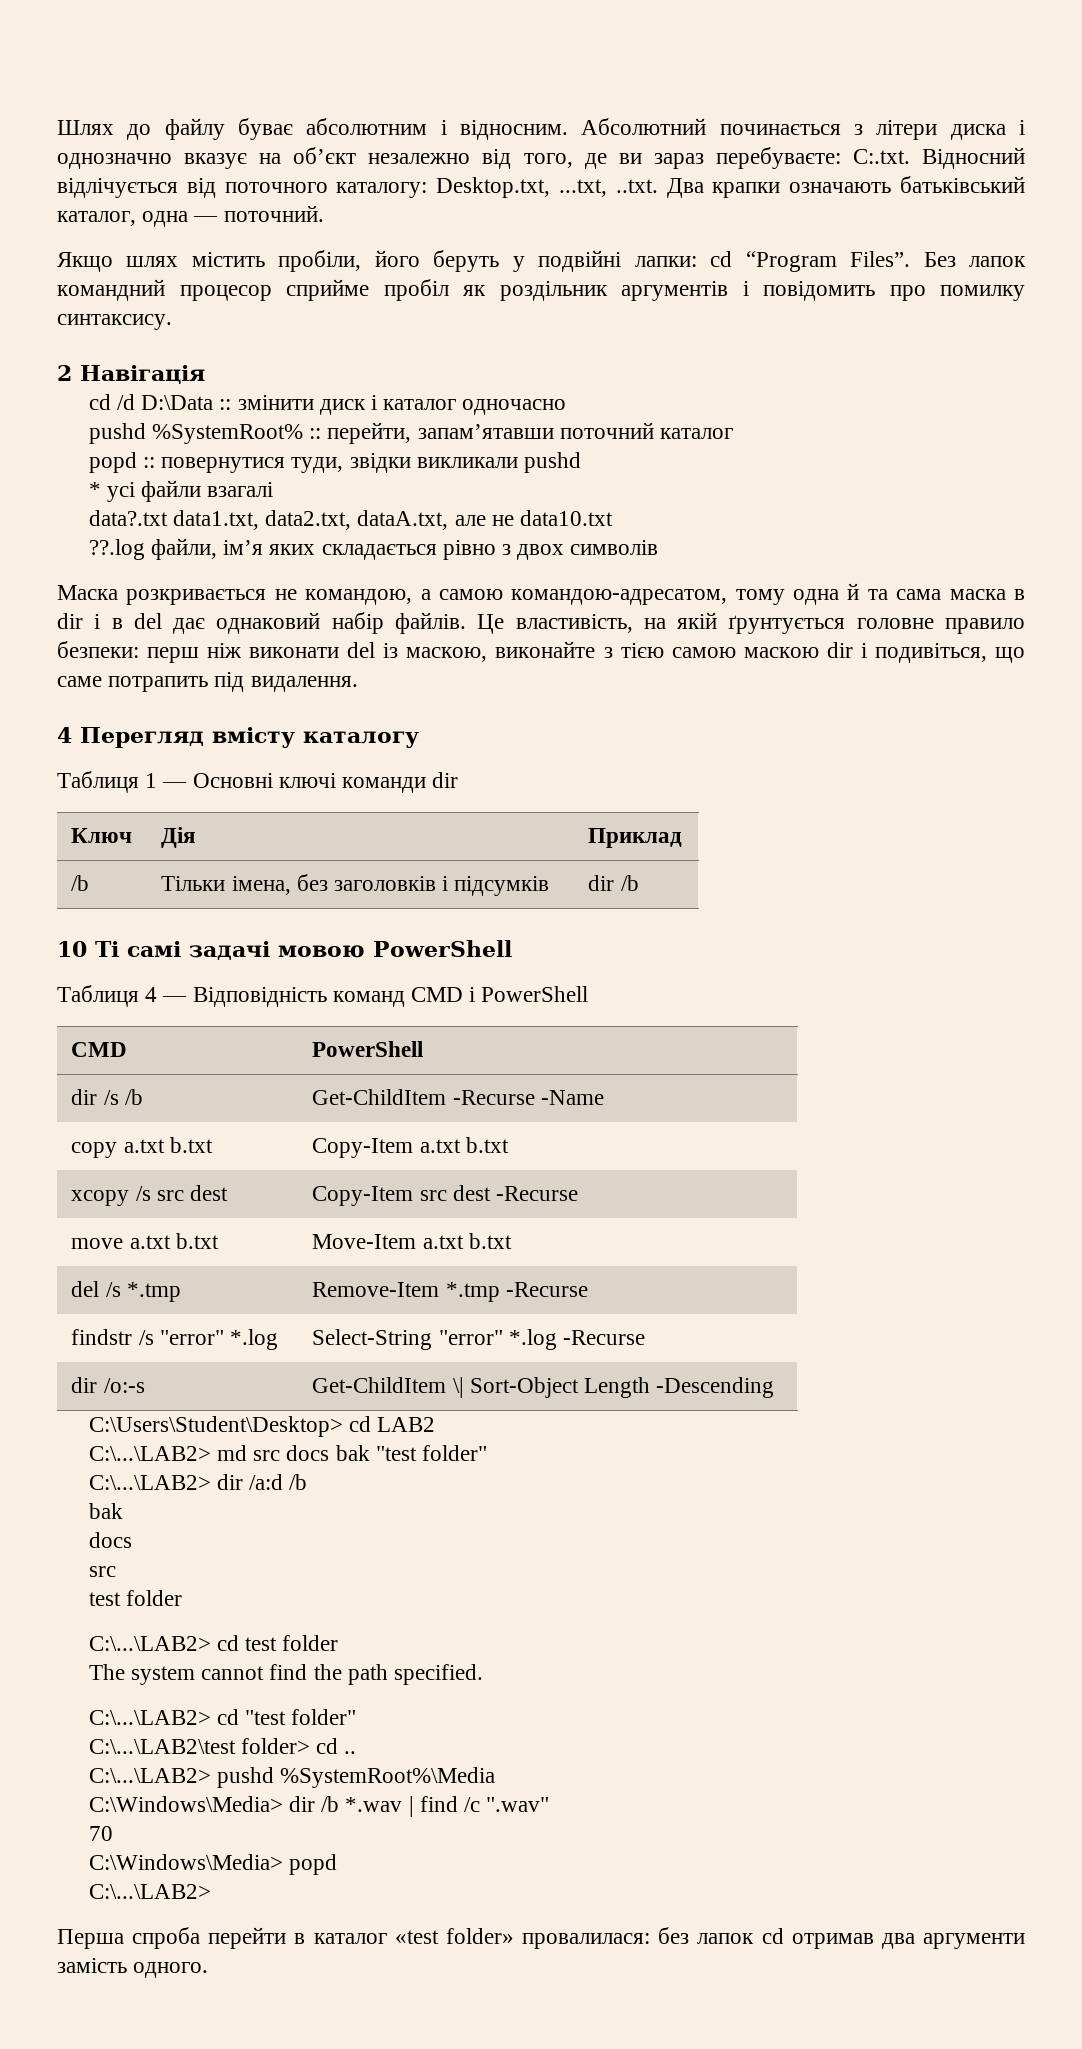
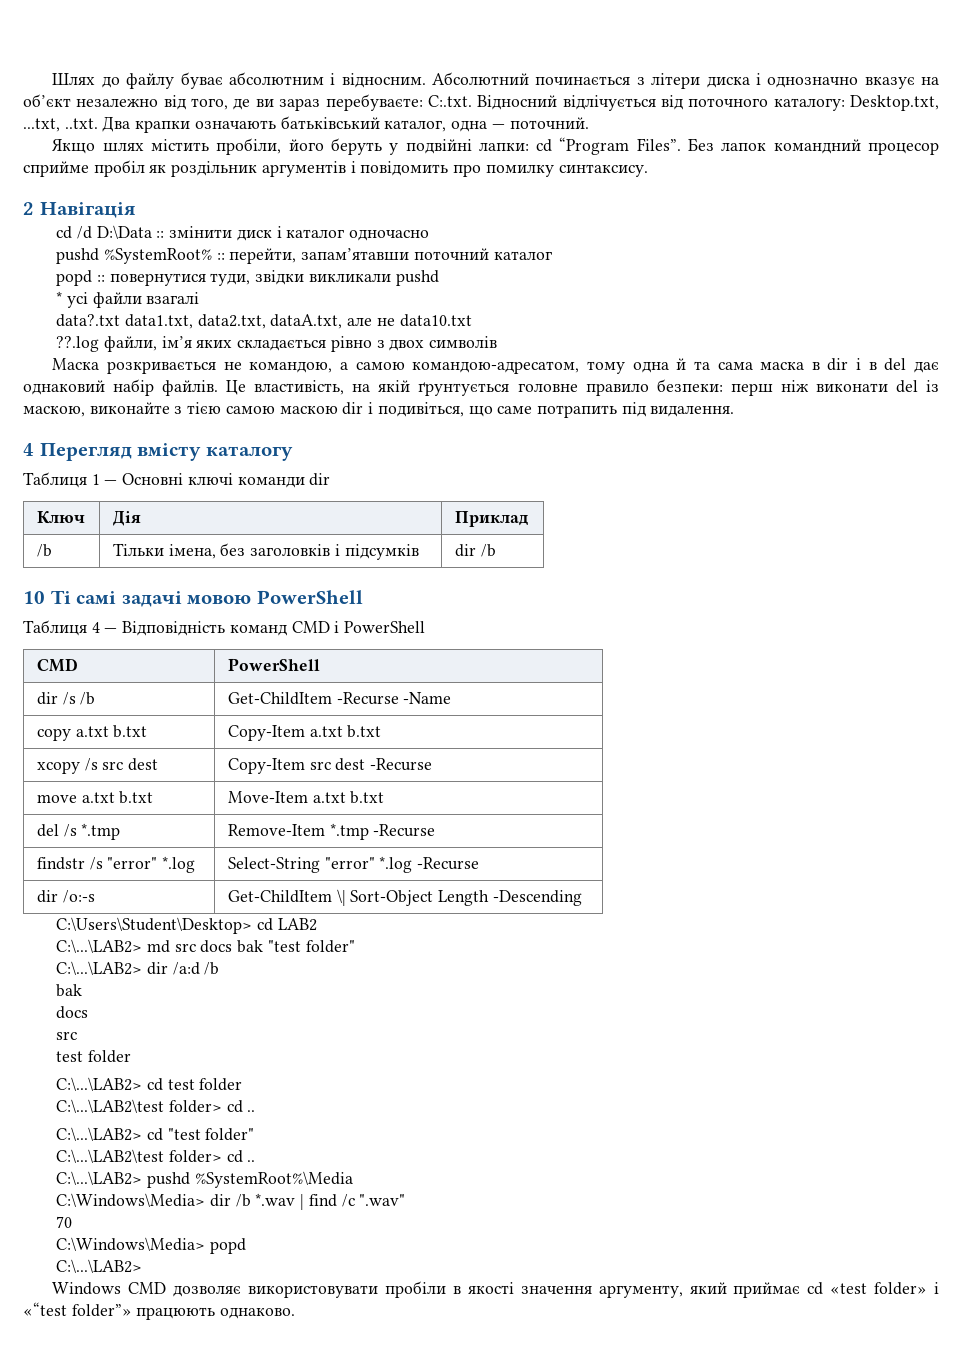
[88,1664,483,1685] The system cannot find the path specified. -> [56,1099,256,1113] C:\...\LAB2\test folder> cd ..
[57,1927,1026,1949] [57,1958,209,1978] Перша спроба перейти в каталог «test folder» провалилася: без лапок cd отримав два аргументи замість одного. -> [52,1281,940,1298] [23,1302,296,1320] Windows CMD дозволяє використовувати пробіли в якості значення аргументу, який приймає cd «test folder» і «“test folder”» працюють однаково.

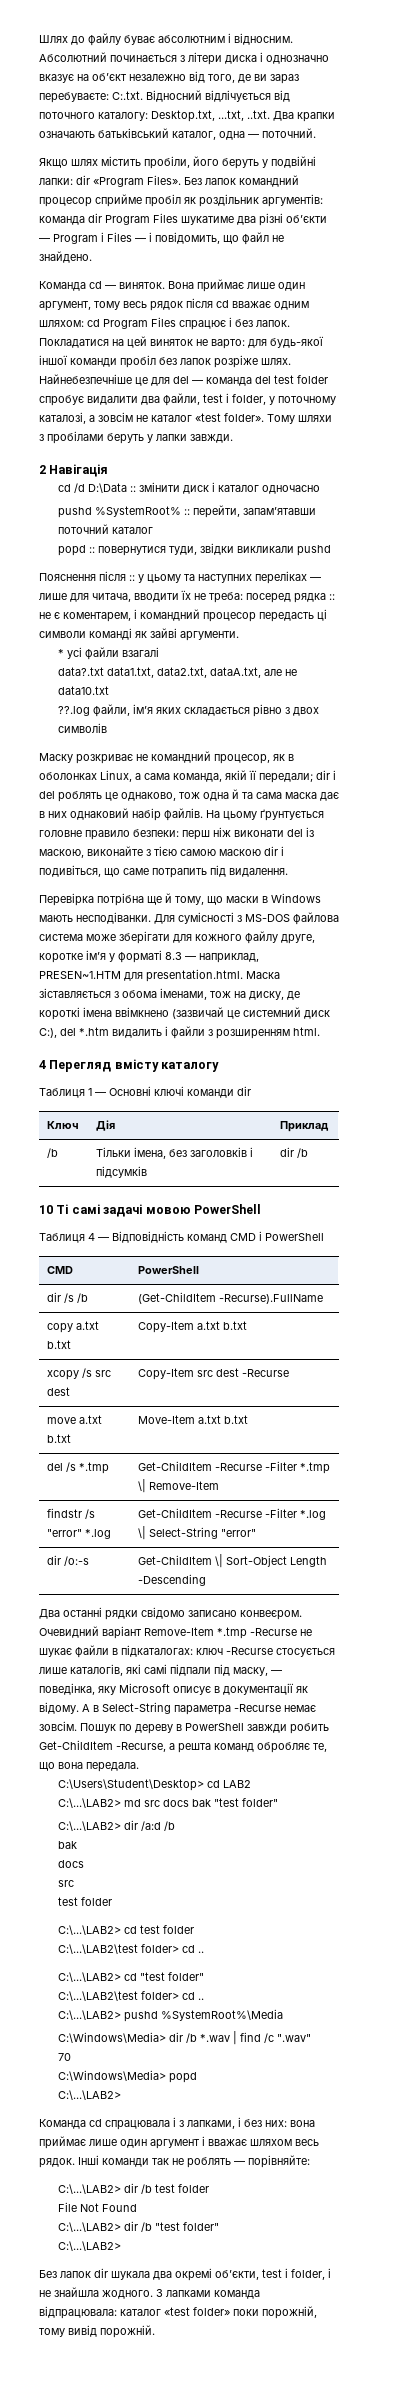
[536,137,681,155] cd “Program Files”. -> [76,175,181,187] dir «Program Files».
[261,161,648,177] аргументів і повідомить про помилку синтаксису. -> [262,194,323,207] [39,213,327,226] [39,232,284,245] [39,251,92,263] [39,279,305,292] [39,298,309,311] [39,317,290,330] [39,336,324,349] [39,355,291,368] [39,374,328,386] [39,393,336,406] [39,412,332,424] [39,431,233,444] аргументів: команда dir Program Files шукатиме два різні об’єкти — Program і Files — і повідомить, що файл не знайдено. // Команда cd — виняток. Вона приймає лише один аргумент, тому весь рядок після cd вважає одним шляхом: cd Program Files спрацює і без лапок. Покладатися на цей виняток не варто: для будь-якої іншої команди пробіл без лапок розріже шлях. Найнебезпечніше це для del — команда del test folder спробує видалити два файли, test і folder, у поточному каталозі, а зовсім не каталог «test folder». Тому шляхи з пробілами беруть у лапки завжди.
(439, 278) none -> [39,571,321,584] [39,590,335,603] [39,609,327,622] [39,628,239,641] // Пояснення після :: у цьому та наступних переліках — лише для читача, вводити їх не треба: посеред рядка :: не є коментарем, і командний процесор передасть ці символи команді як зайві аргументи.
[52,358,625,374] Маска розкривається не командою, а самою командою-адресатом, тому -> [39,751,294,764] [39,770,336,783] [39,791,200,802] Маску розкриває не командний процесор, як в оболонках Linux, а сама команда, якій її передали; dir і del роблять це однаково, тож
[811,358,939,373] [23,379,411,396] в dir і в del дає однаковий набір файлів. Це властивість, на якій -> [320,792,339,801] [39,808,257,821] дає в них однаковий набір файлів. На цьому
(735, 411) none -> [39,893,321,906] [39,912,339,925] [39,931,315,944] [39,950,259,963] [39,969,280,982] [39,988,300,1000] [39,1007,330,1020] [39,1026,320,1039] // Перевірка потрібна ще й тому, що маски в Windows мають несподіванки. Для сумісності з MS-DOS файлова система може зберігати для кожного файлу друге, коротке ім’я у форматі 8.3 — наприклад, PRESEN~1.HTM для presentation.html. Маска зіставляється з обома іменами, тож на диску, де короткі імена ввімкнено (зазвичай це системний диск C:), del *.htm видалить і файли з розширенням html.
[227,692,452,705] Get-ChildItem -Recurse -Name -> [138,1292,324,1304] (Get-ChildItem -Recurse).FullName
[227,823,436,840] Remove-Item *.tmp -Recurse -> [138,1461,331,1474] [138,1479,220,1493] Get-ChildItem -Recurse -Filter *.tmp \| Remove-Item
(196, 864) none -> [138,1508,327,1520] [138,1526,147,1540] Get-ChildItem -Recurse -Filter *.log \|
[379,856,480,873] *.log -Recurse -> (257, 1533) none
(582, 898) none -> [39,1607,302,1620] [39,1626,312,1639] [39,1645,335,1658] [39,1664,282,1676] [39,1683,308,1695] [39,1702,316,1715] [39,1721,329,1734] [39,1740,327,1753] [39,1762,139,1772] // Два останні рядки свідомо записано конвеєром. Очевидний варіант Remove-Item *.tmp -Recurse не шукає файли в підкаталогах: ключ -Recurse стосується лише каталогів, які самі підпали під маску, — поведінка, яку Microsoft описує в документації як відому. А в Select-String параметра -Recurse немає зовсім. Пошук по дереву в PowerShell завжди робить Get-ChildItem -Recurse, а решта команд обробляє те, що вона передала.
[52,1281,940,1298] [23,1302,296,1320] Windows CMD дозволяє використовувати пробіли в якості значення аргументу, який приймає cd «test folder» і «“test folder”» працюють однаково. -> [39,2117,315,2130] [39,2136,319,2149] [39,2155,310,2168] [58,2183,210,2194] [58,2202,138,2212] [58,2221,220,2232] [58,2241,122,2251] [39,2268,331,2281] [39,2287,260,2299] [39,2306,317,2319] [39,2325,155,2338] Команда cd спрацювала і з лапками, і без них: вона приймає лише один аргумент і вважає шляхом весь рядок. Інші команди так не роблять — порівняйте: // C:\...\LAB2> dir /b test folder // File Not Found // C:\...\LAB2> dir /b "test folder" // C:\...\LAB2> // Без лапок dir шукала два окремі об’єкти, test і folder, і не знайшла жодного. З лапками команда відпрацювала: каталог «test folder» поки порожній, тому вивід порожній.

